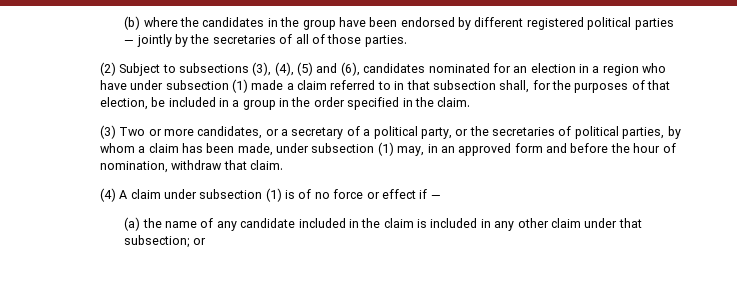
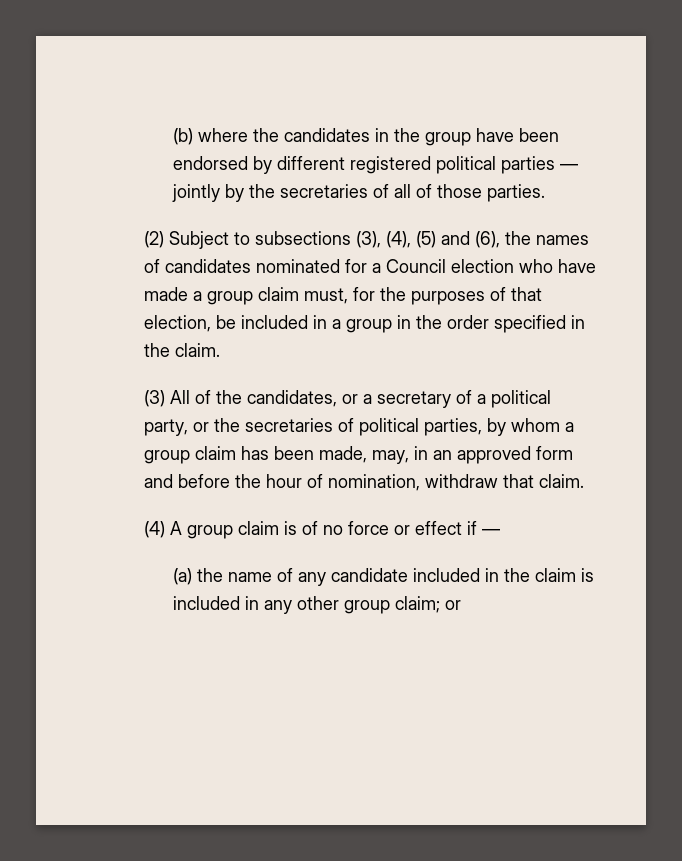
[363,63,667,76] [99,79,530,93] candidates nominated for an election in a region who have under subsection (1) made a claim referred to in that subsection shall, -> [504,231,589,245] [143,259,596,273] [143,287,348,305] the names of candidates nominated for a Council election who have made a group claim must,
[119,127,194,136] Two or more -> [169,390,242,404] All of the
(146, 149) none -> [143,450,190,464] group
[276,142,394,156] under subsection (1) -> (367, 454) none
[130,188,282,202] claim under subsection (1) -> [186,521,279,539] group claim
[550,218,642,228] [124,235,190,248] claim under that subsection; -> [344,596,441,614] group claim;

